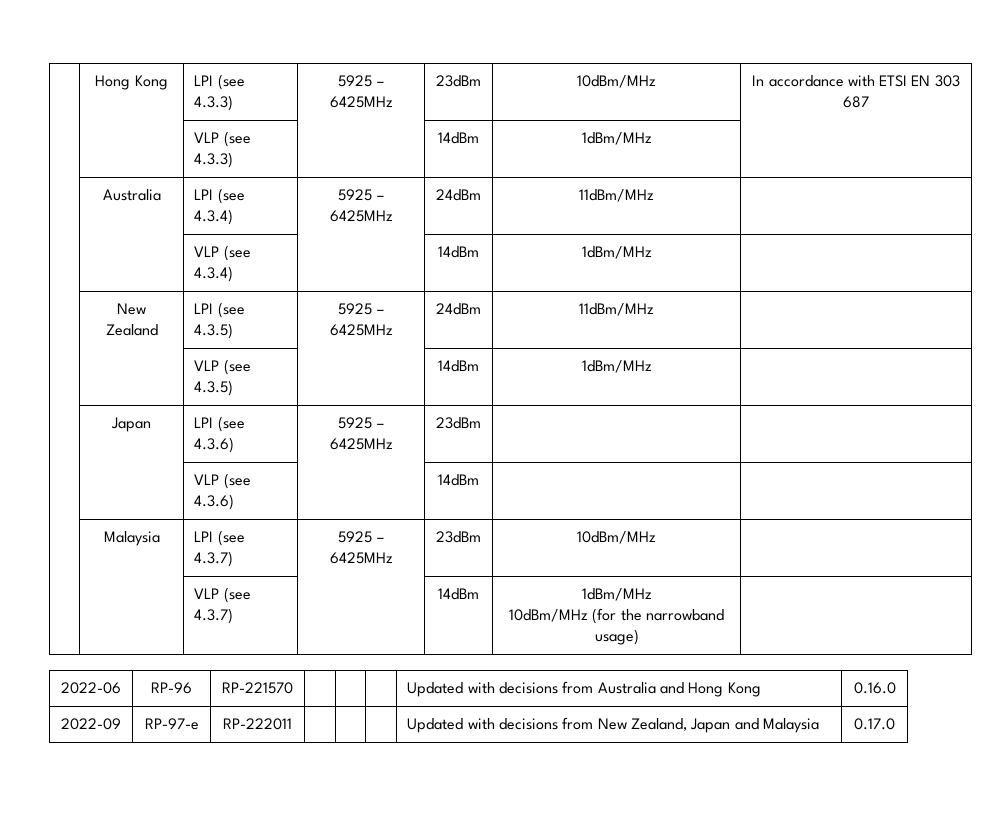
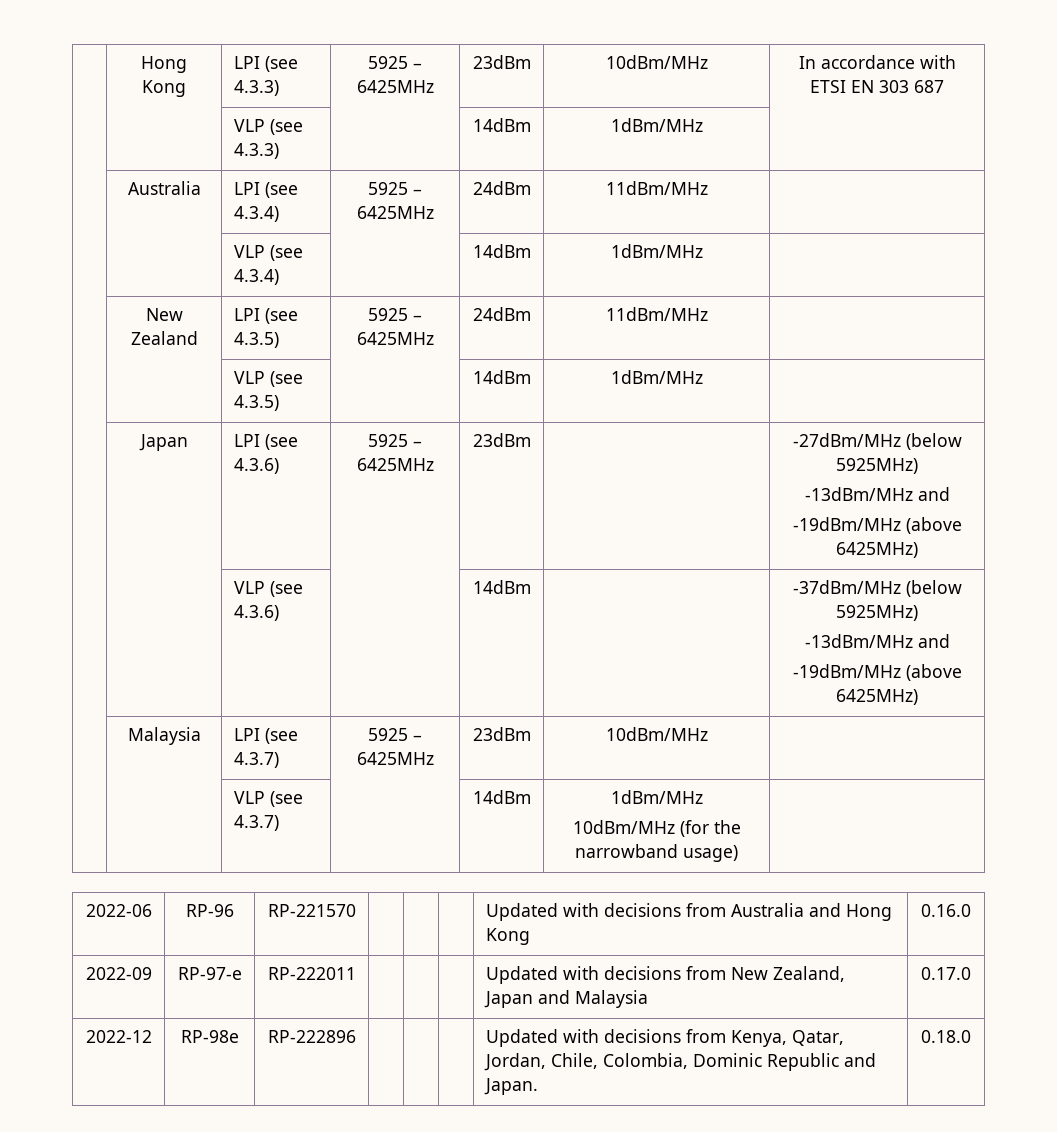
[194,473,251,489] [194,494,235,510] [438,474,479,486] // | | VLP (see 4.3.6) | | 14dBm | | -> [792,433,962,450] [836,458,918,474] [804,487,950,501] [792,517,962,534] [836,542,918,558] [233,581,303,597] [233,605,279,621] [472,580,531,594] [792,580,962,597] [836,605,918,621] [804,634,950,648] [792,664,962,681] [836,689,918,705] -27dBm/MHz (below 5925MHz) // -13dBm/MHz and // -19dBm/MHz (above 6425MHz) // | | VLP (see 4.3.6) | | 14dBm | | -37dBm/MHz (below 5925MHz) // -13dBm/MHz and // -19dBm/MHz (above 6425MHz)
(895, 724) none -> [85,1030,152,1043] [180,1030,239,1043] [267,1030,356,1043] [485,1029,844,1047] [483,1053,876,1071] [483,1078,538,1095] [921,1030,971,1043] // 2022-12 | RP-98e | RP-222896 | | | | Updated with decisions from Kenya, Qatar, Jordan, Chile, Colombia, Dominic Republic and Japan. | 0.18.0

